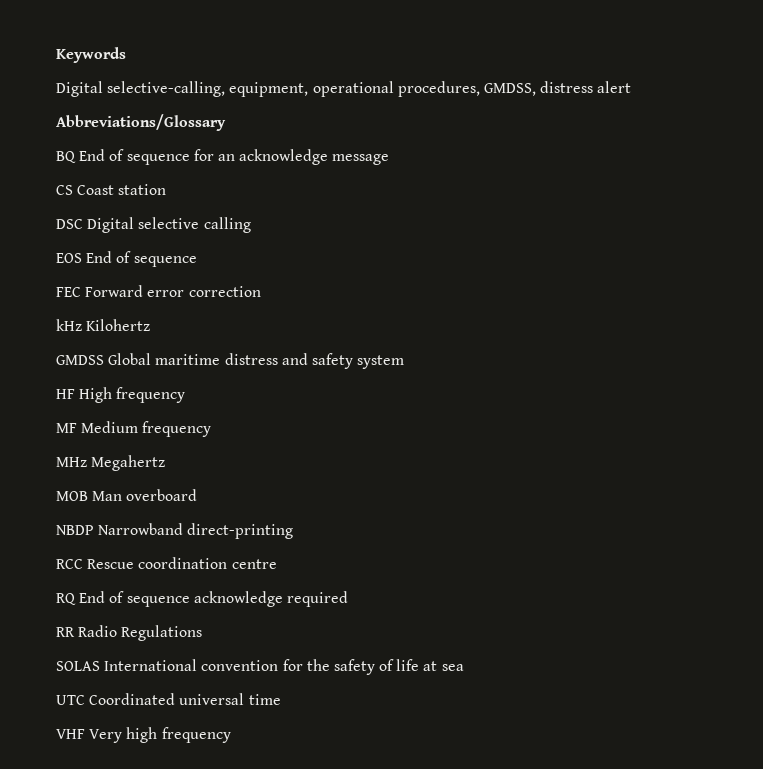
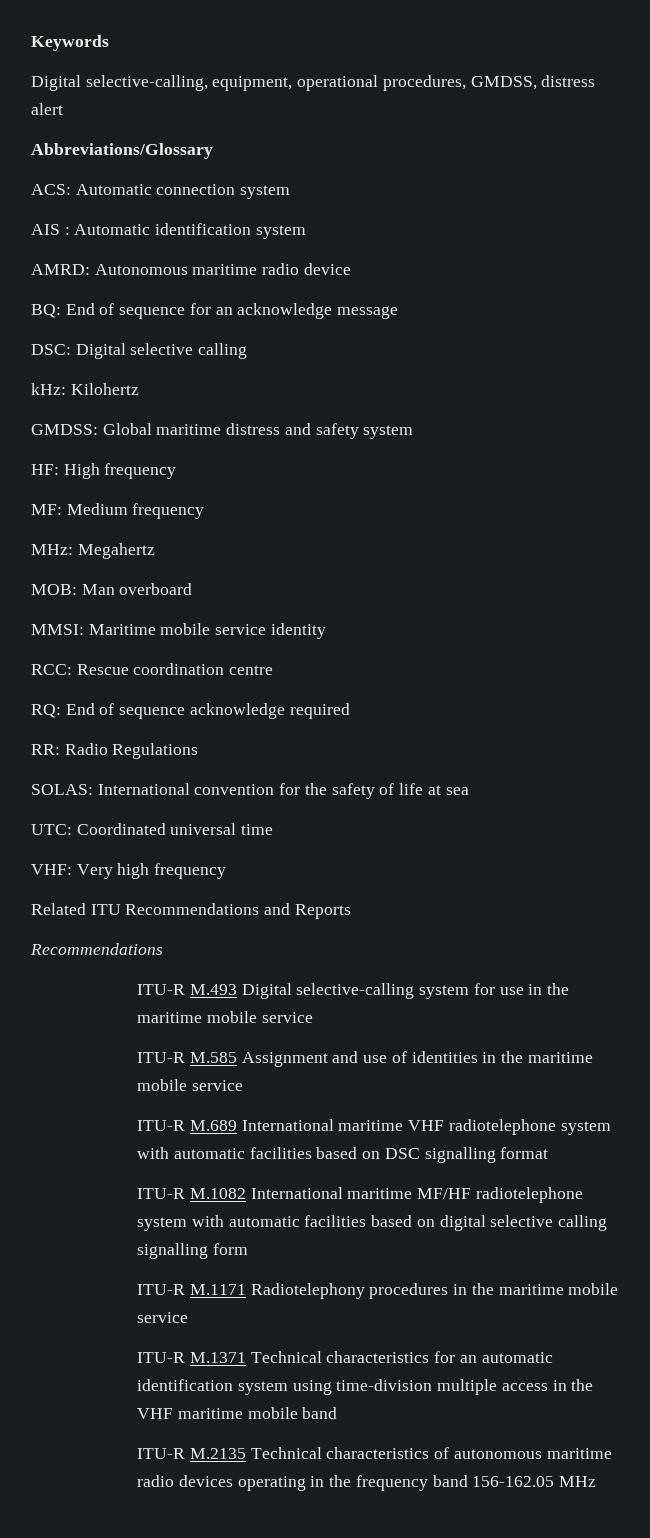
[56,151,76,163] BQ -> [31,184,291,199] [31,223,306,239] [31,263,351,275] [31,304,61,318] ACS: Automatic connection system // AIS : Automatic identification system // AMRD: Autonomous maritime radio device // BQ:
[56,184,167,195] [56,219,83,229] CS Coast station // DSC -> [31,344,71,355] DSC:
[56,251,197,267] [56,285,261,297] [56,319,82,331] EOS End of sequence // FEC Forward error correction // kHz -> [31,383,66,395] kHz:
[56,355,104,365] GMDSS -> [31,424,98,435] GMDSS:
[56,389,75,399] HF -> [31,464,59,475] HF:
[56,423,77,433] MF -> [31,504,62,515] MF:
[56,457,87,467] MHz -> [31,544,73,555] MHz:
[56,491,88,501] MOB -> [31,584,77,595] MOB:
[56,523,294,539] [56,559,83,569] NBDP Narrowband direct-printing // RCC -> [31,623,326,639] [31,664,72,675] MMSI: Maritime mobile service identity // RCC:
[56,593,76,605] RQ -> [31,704,61,718] RQ:
[56,627,75,637] RR -> [31,744,60,755] RR:
[56,661,100,671] SOLAS -> [31,784,93,795] SOLAS:
[56,695,85,705] UTC -> [31,824,72,835] UTC:
[56,729,85,739] VHF -> [31,864,72,875] VHF:
(231, 735) none -> [31,903,351,919] [30,943,163,955] [137,983,569,999] [137,1011,313,1023] [137,1051,593,1067] [137,1079,243,1091] [137,1119,611,1135] [137,1147,549,1163] [137,1187,583,1203] [137,1215,607,1231] [137,1243,248,1259] [137,1283,619,1299] [137,1312,189,1323] [137,1351,553,1363] [137,1379,594,1395] [137,1407,338,1419] [137,1447,612,1459] [137,1475,596,1491] // Related ITU Recommendations and Reports // Recommendations // ITU-R M.493 Digital selective-calling system for use in the maritime mobile service // ITU-R M.585 Assignment and use of identities in the maritime mobile service // ITU-R M.689 International maritime VHF radiotelephone system with automatic facilities based on DSC signalling format // ITU-R M.1082 International maritime MF/HF radiotelephone system with automatic facilities based on digital selective calling signalling form // ITU-R M.1171 Radiotelephony procedures in the maritime mobile service // ITU-R M.1371 Technical characteristics for an automatic identification system using time-division multiple access in the VHF maritime mobile band // ITU-R M.2135 Technical characteristics of autonomous maritime radio devices operating in the frequency band 156-162.05 MHz

